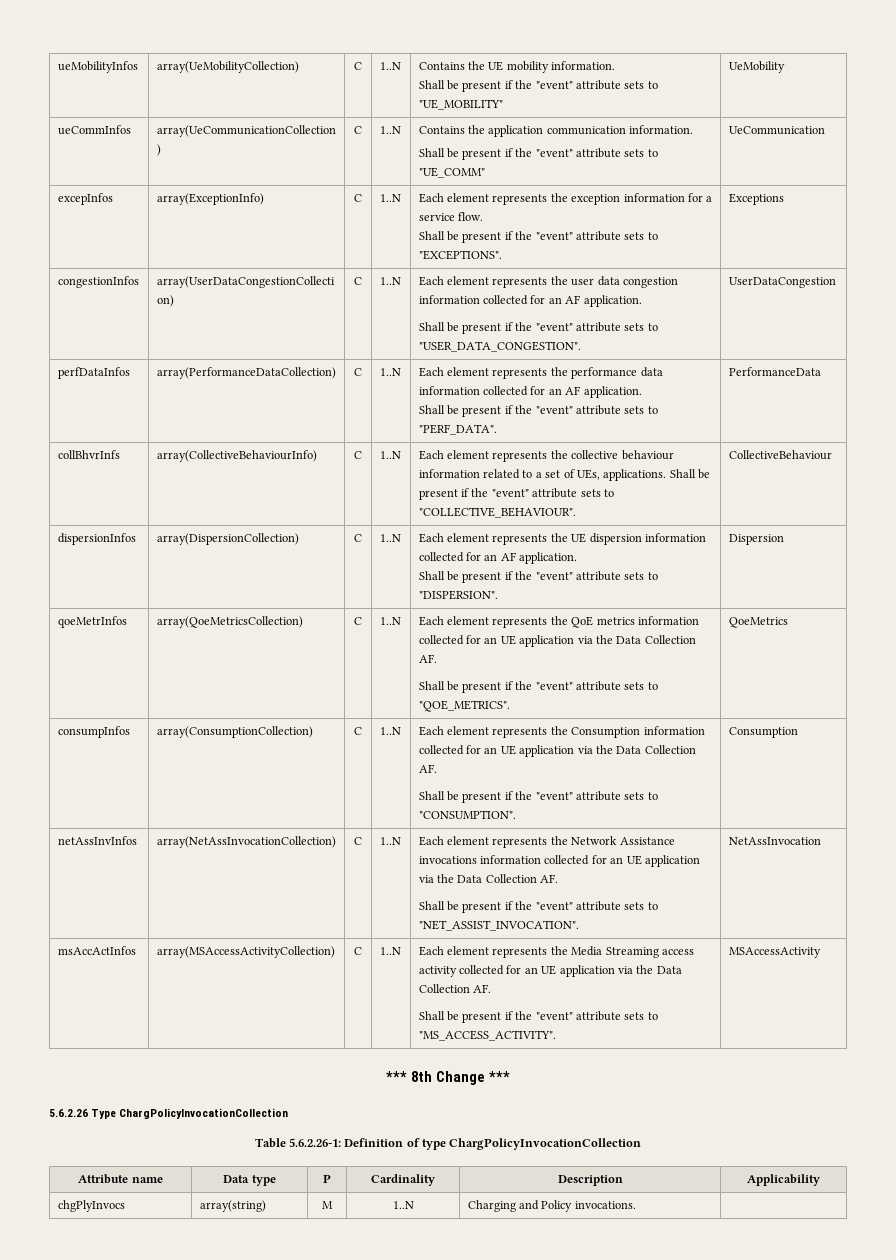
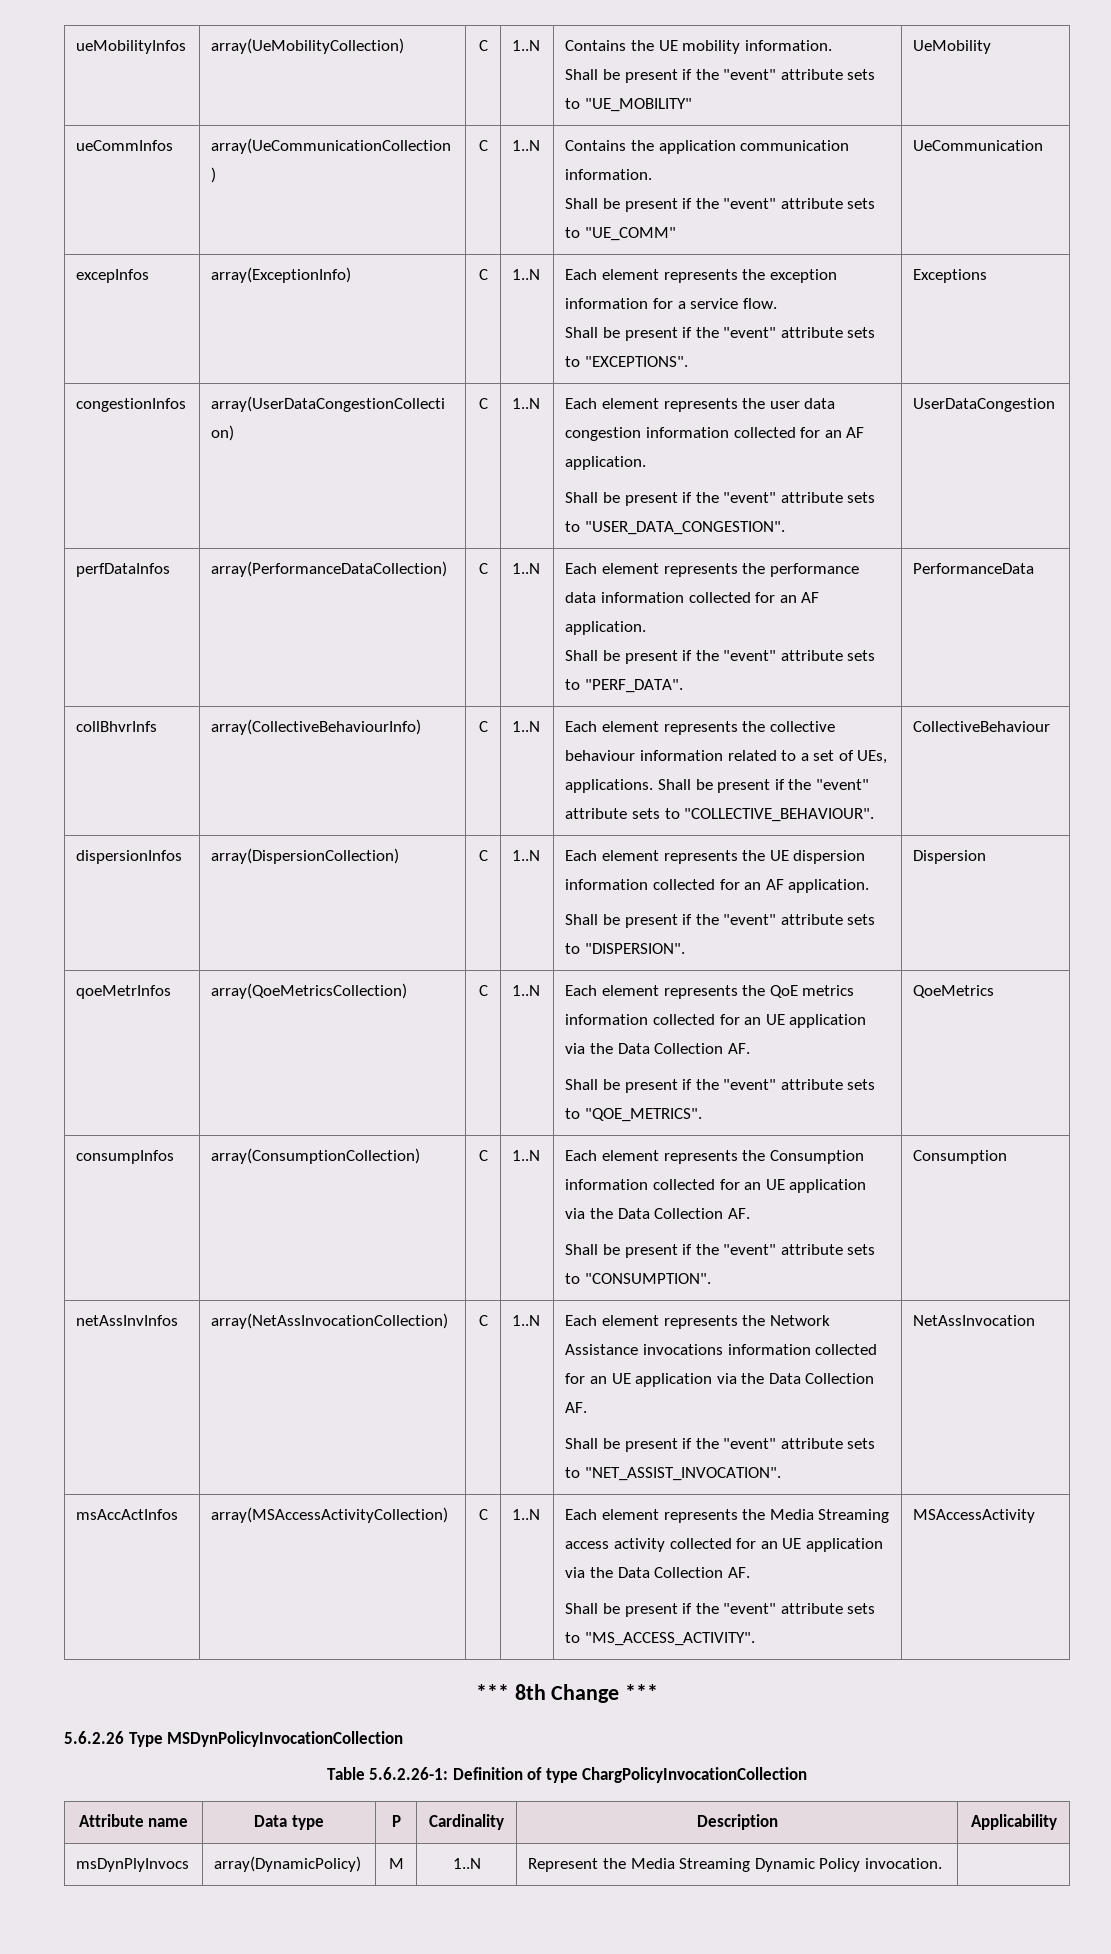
[119,1108,289,1119] ChargPolicyInvocationCollection -> [167,1731,404,1747] MSDynPolicyInvocationCollection
[57,1200,125,1212] [199,1200,266,1212] chgPlyInvocs | array(string) -> [76,1858,190,1872] [214,1856,362,1872] msDynPlyInvocs | array(DynamicPolicy)
[467,1200,636,1212] Charging and Policy invocations. -> [528,1858,942,1872] Represent the Media Streaming Dynamic Policy invocation.

